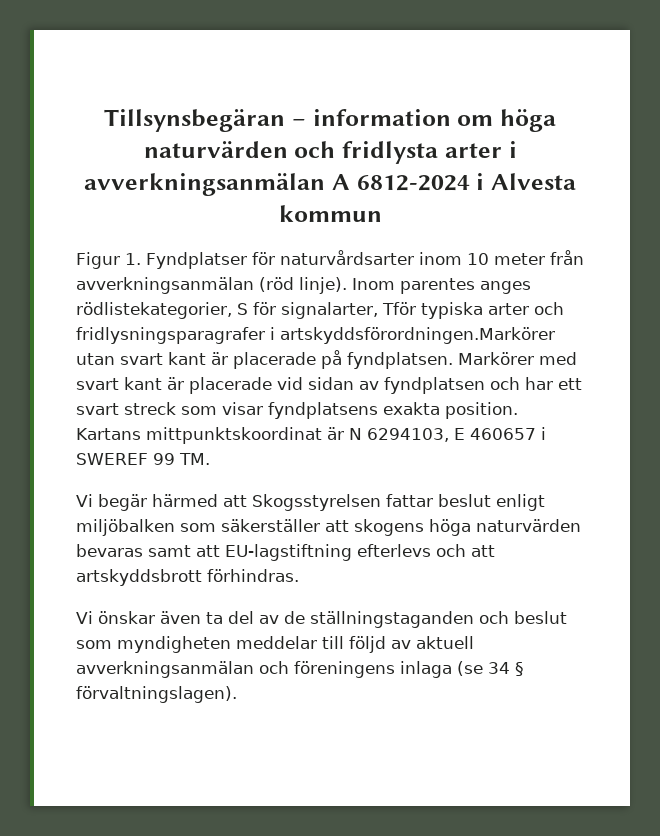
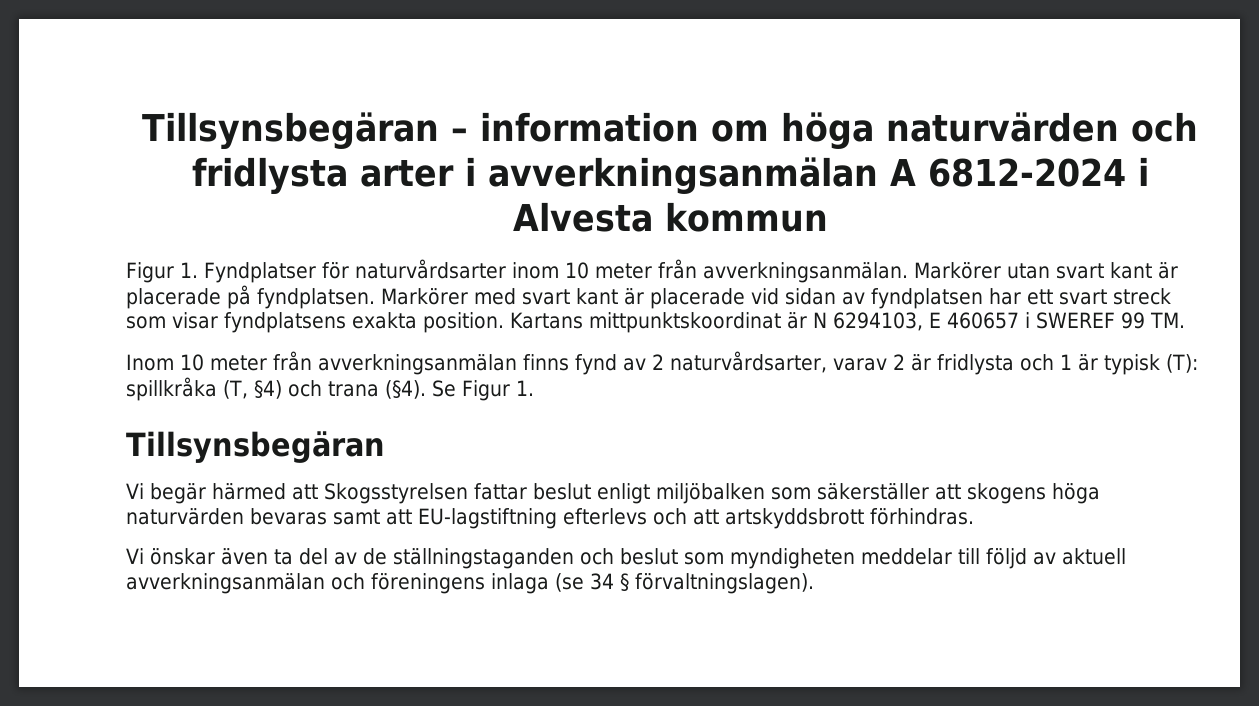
[76,277,531,294] [76,302,564,319] [76,327,555,344] avverkningsanmälan (röd linje). Inom parentes anges rödlistekategorier, S för signalarter, Tför typiska arter och fridlysningsparagrafer i artskyddsförordningen.Markörer -> [702,262,1001,283] avverkningsanmälan. Markörer
[490,377,520,390] och -> (983, 298) none
(210, 459) none -> [126,351,1198,375] [126,377,534,401] [126,431,385,463] // Inom 10 meter från avverkningsanmälan finns fynd av 2 naturvårdsarter, varav 2 är fridlysta och 1 är typisk (T): spillkråka (T, §4) och trana (§4). Se Figur 1. // Tillsynsbegäran

